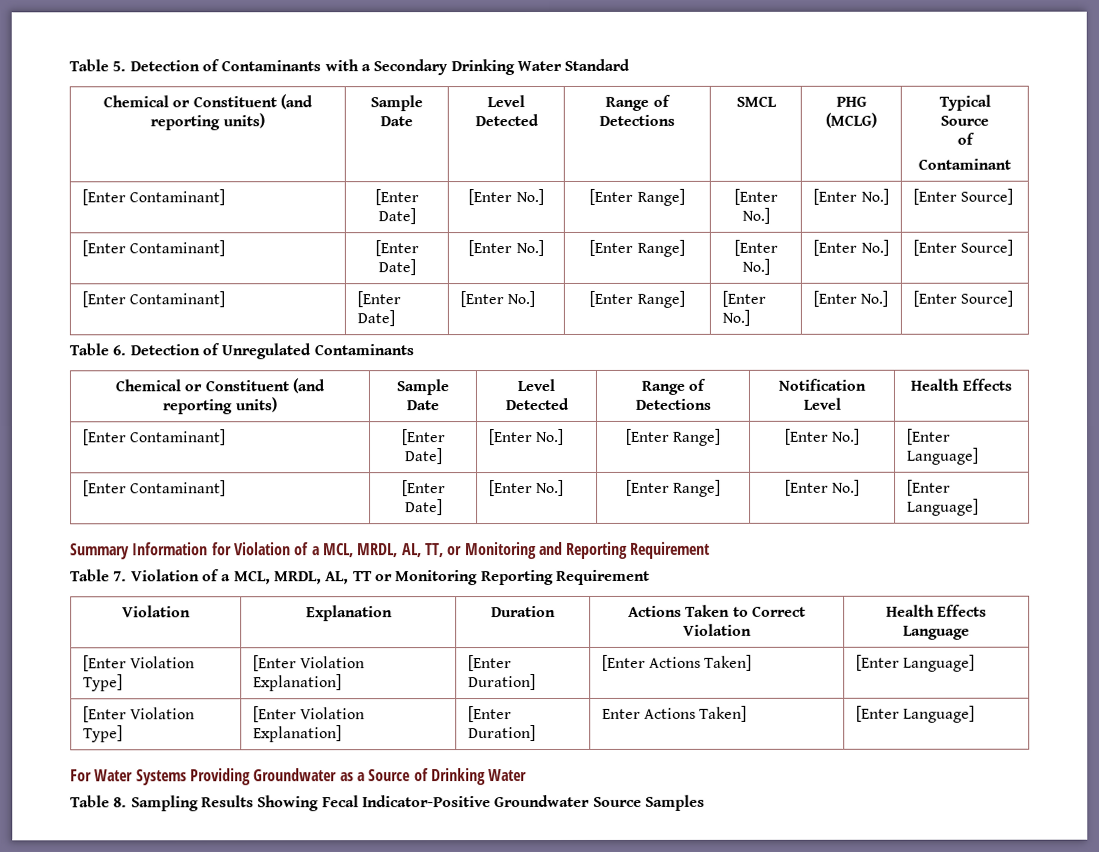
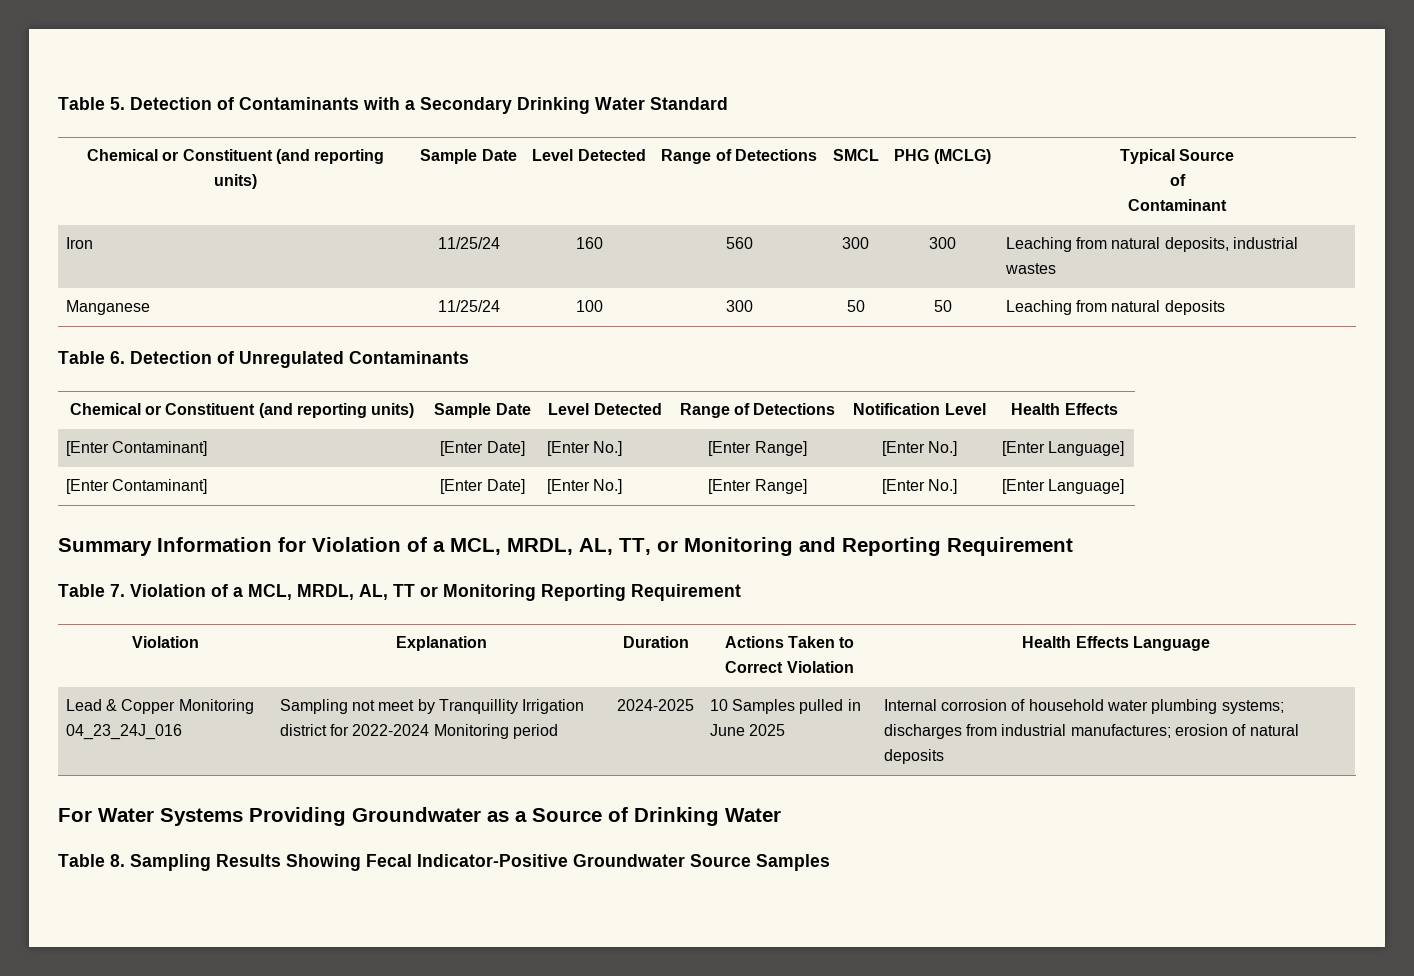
[81,189,225,206] [374,189,419,206] [377,208,416,225] [468,189,544,206] [589,188,685,206] [733,188,778,205] [741,207,770,224] [813,188,889,205] [912,188,1013,205] [81,240,225,257] [374,240,419,257] [377,259,416,276] [468,240,544,257] [589,239,685,257] [733,239,778,256] [741,258,770,275] [813,239,889,256] [912,239,1013,256] [81,291,225,308] [356,291,401,308] [356,310,395,327] [459,291,535,308] [589,290,685,308] [721,290,766,307] [721,309,750,326] [812,290,888,307] [912,290,1013,307] [Enter Contaminant] | [Enter Date] | [Enter No.] | [Enter Range] | [Enter No.] | [Enter No.] | [Enter Source] // [Enter Contaminant] | [Enter Date] | [Enter No.] | [Enter Range] | [Enter No.] | [Enter No.] | [Enter Source] // [Enter Contaminant] | [Enter Date] | [Enter No.] | [Enter Range] | [Enter No.] | [Enter No.] | [Enter Source] -> [65,237,93,249] [437,237,500,249] [575,237,603,249] [725,237,753,249] [842,237,869,249] [929,237,956,249] [1005,237,1298,252] [1004,263,1056,274] [65,300,150,315] [437,300,500,312] [575,300,603,312] [725,300,753,312] [846,300,865,312] [933,300,952,312] [1005,300,1225,315] Iron | 11/25/24 | 160 | 560 | 300 | 300 | Leaching from natural deposits, industrial wastes // Manganese | 11/25/24 | 100 | 300 | 50 | 50 | Leaching from natural deposits
[82,655,195,672] [82,674,123,692] [252,655,365,672] [252,674,342,692] [467,655,512,672] [467,674,536,691] [601,654,753,671] [855,654,975,672] [82,706,195,723] [82,725,123,743] [252,706,365,723] [252,725,342,743] [467,706,512,723] [467,725,536,742] [601,705,748,722] [855,705,975,723] [Enter Violation Type] | [Enter Violation Explanation] | [Enter Duration] | [Enter Actions Taken] | [Enter Language] // [Enter Violation Type] | [Enter Violation Explanation] | [Enter Duration] | Enter Actions Taken] | [Enter Language] -> [65,699,254,714] [65,724,182,740] [279,699,585,714] [279,724,558,739] [616,699,694,711] [709,699,861,714] [709,724,785,736] [883,699,1284,714] [883,724,1299,739] [883,749,944,764] Lead & Copper Monitoring 04_23_24J_016 | Sampling not meet by Tranquillity Irrigation district for 2022-2024 Monitoring period | 2024-2025 | 10 Samples pulled in June 2025 | Internal corrosion of household water plumbing systems; discharges from industrial manufactures; erosion of natural deposits

